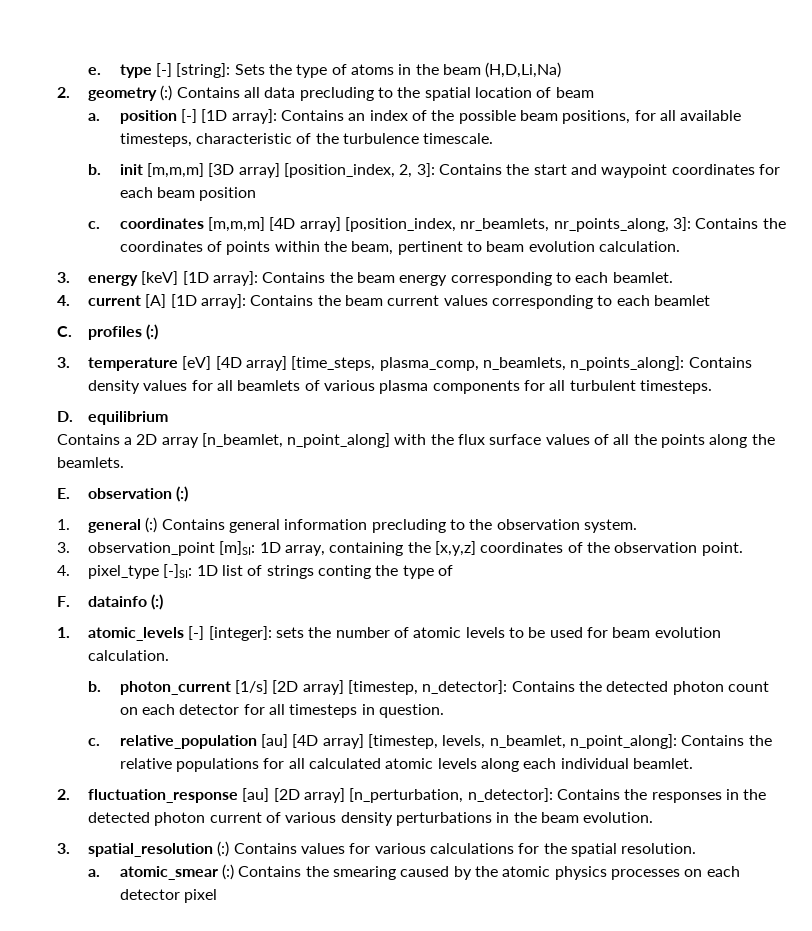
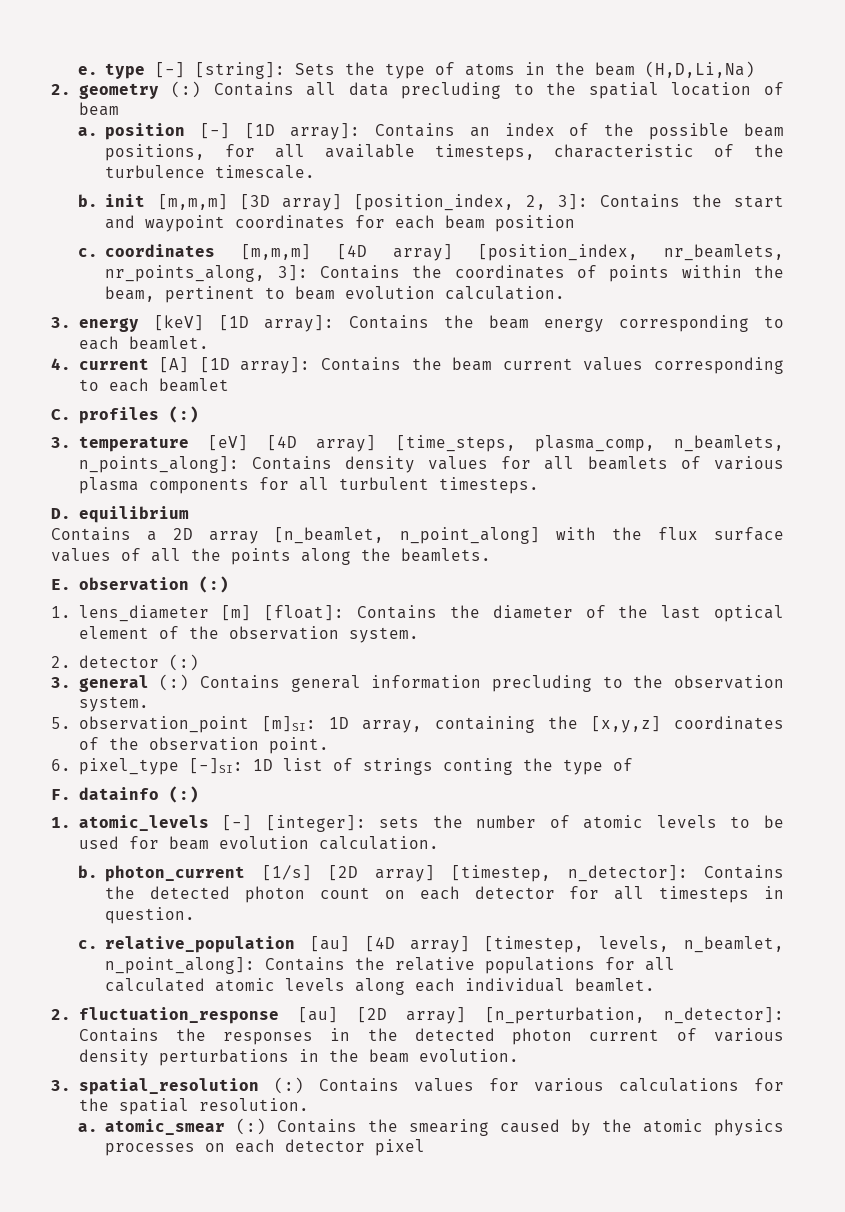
(70, 524) none -> [78,605,785,622] [78,626,419,643] [50,654,199,671] [50,677,71,688] lens_diameter [m] [float]: Contains the diameter of the last optical element of the observation system. // 2. detector (:) // 3.
[56,542,70,553] 3. -> [50,717,71,729] 5.
[56,565,70,576] 4. -> [50,759,71,771] 6.

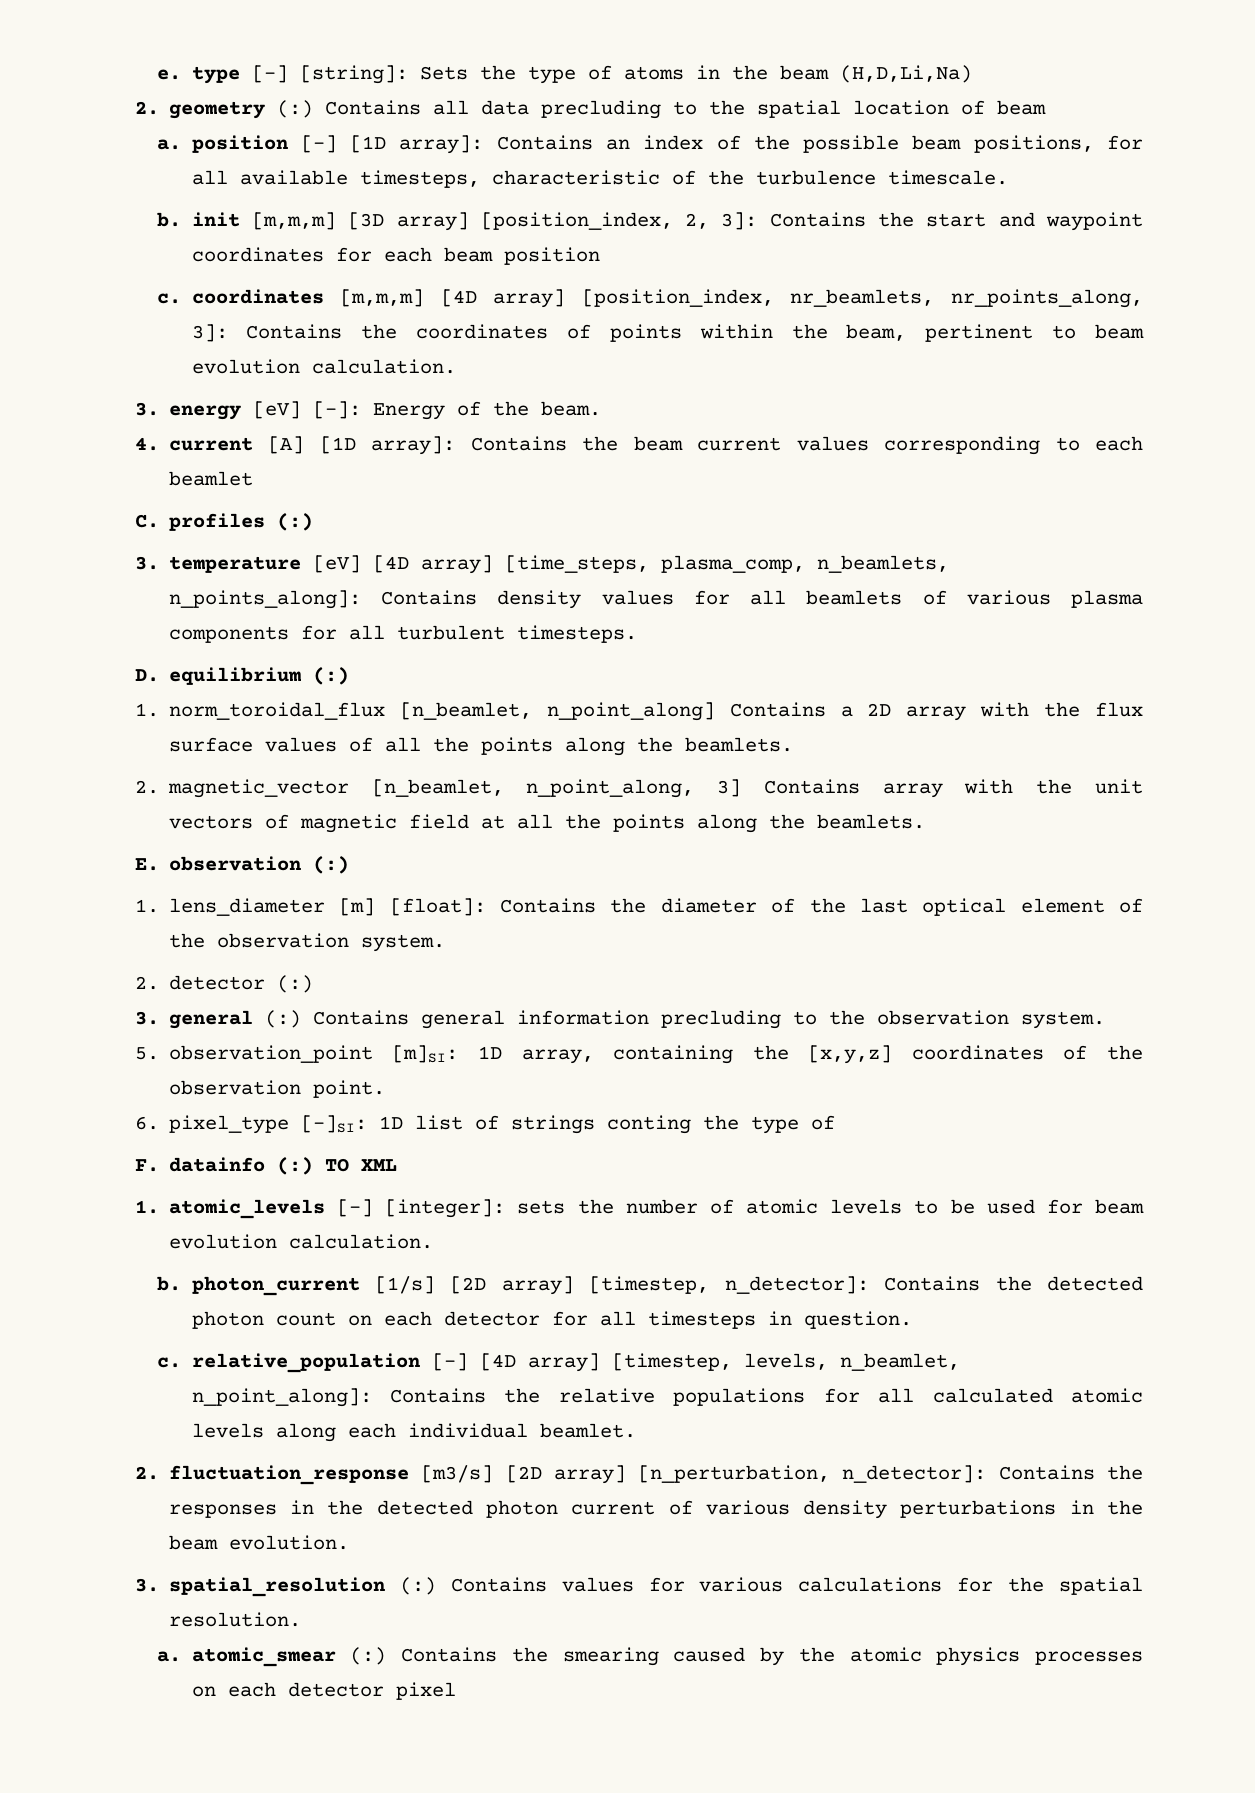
[153,315,784,332] [78,336,209,350] [keV] [1D array]: Contains the beam energy corresponding to each beamlet. -> [252,401,601,420] [eV] [-]: Energy of the beam.
(189, 514) // -> [312,667,349,685] [134,702,715,721] (:) // 1. norm_toroidal_flux [n_beamlet, n_point_along]
[274,527,541,544] [n_beamlet, n_point_along] -> (967, 713) none
(491, 555) none -> [134,779,1143,798] [168,814,925,833] // 2. magnetic_vector [n_beamlet, n_point_along, 3] Contains array with the unit vectors of magnetic field at all the points along the beamlets.
(199, 794) none -> [324,1158,397,1172] TO XML
[310,936,351,952] [au] -> [431,1353,468,1371] [-]
[297,1007,338,1023] [au] -> [421,1465,494,1483] [m3/s]

